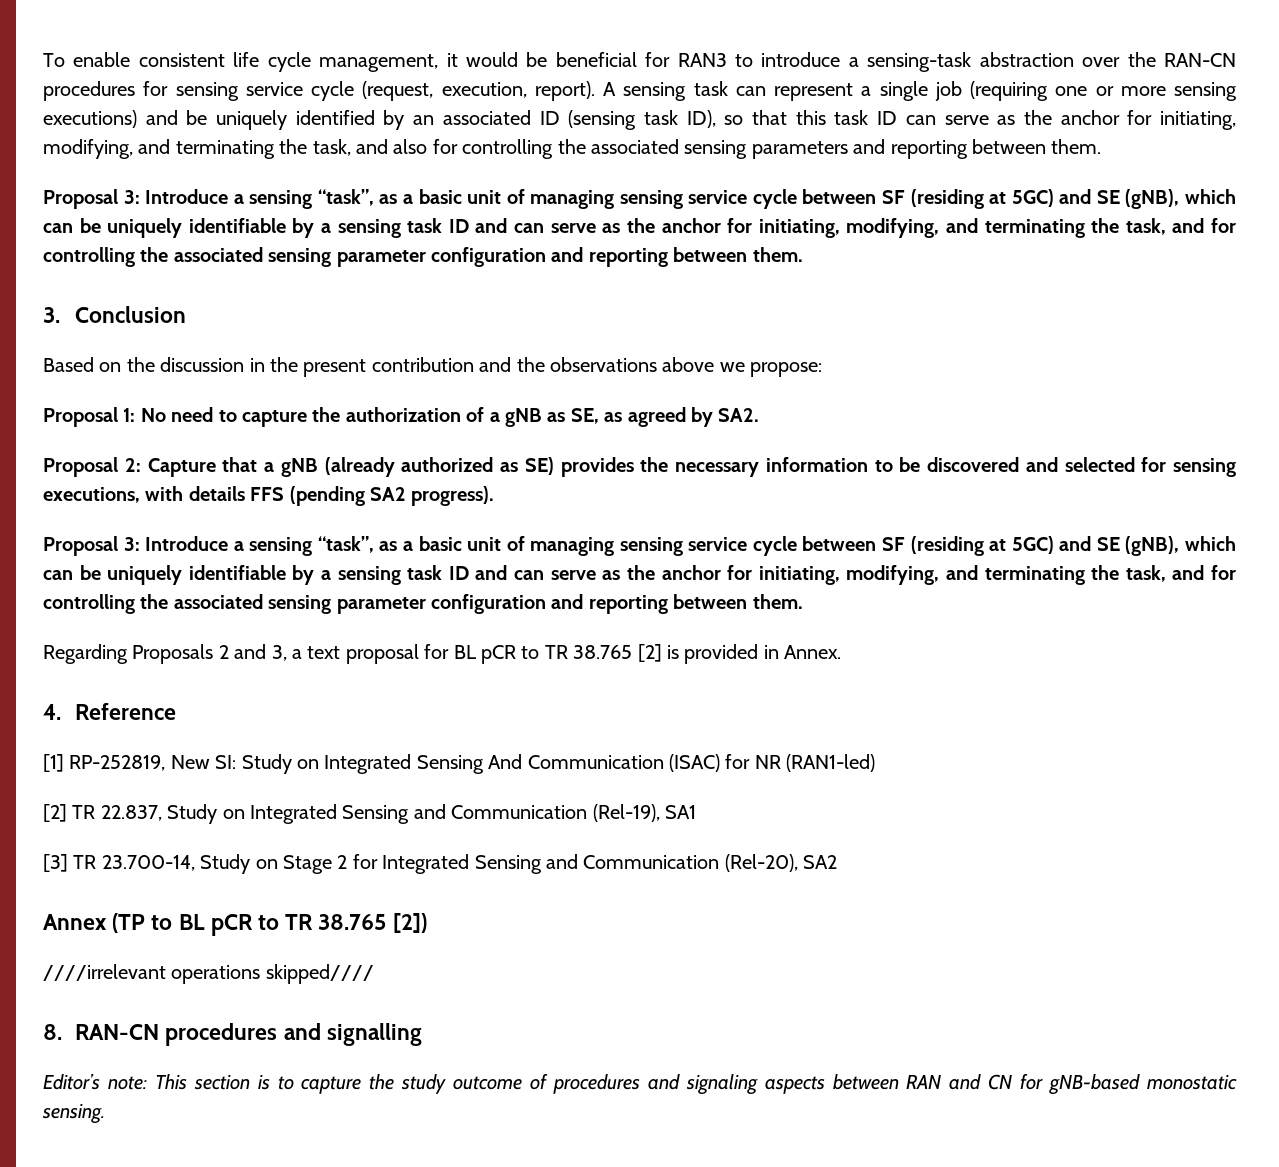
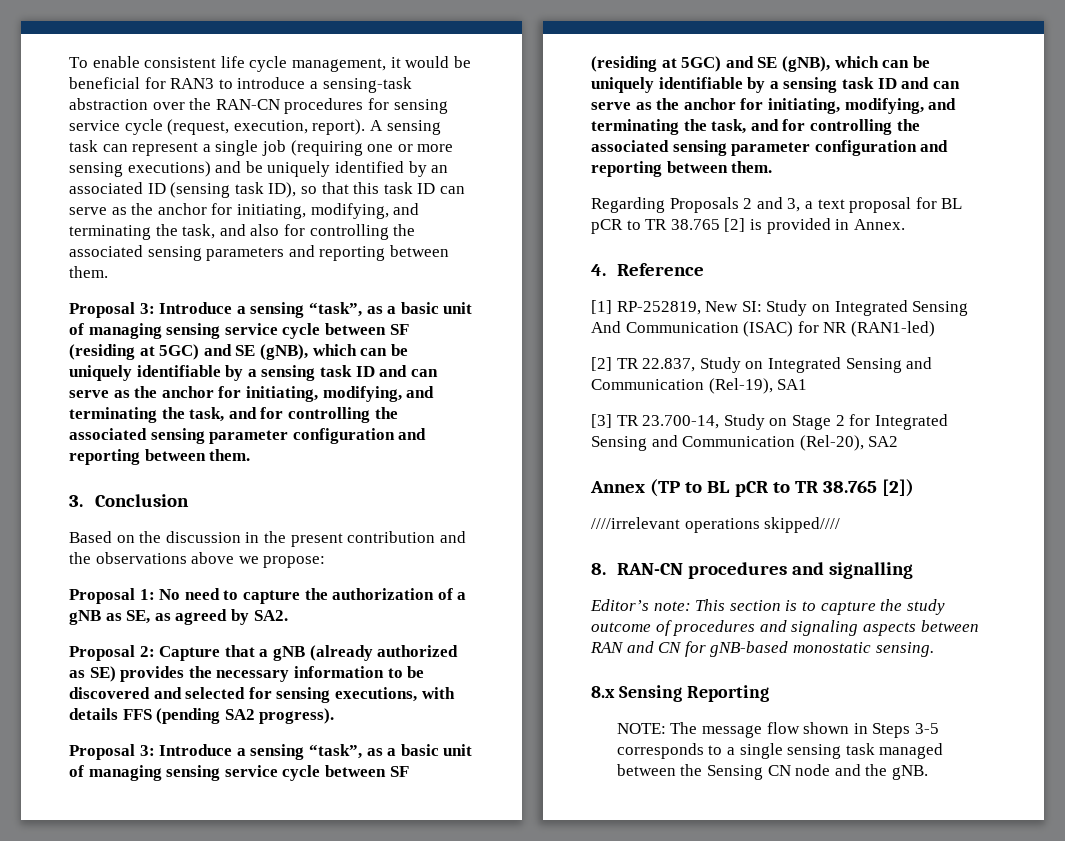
(105, 1114) none -> [591,685,769,702] [616,722,939,738] [616,743,944,759] [616,764,928,780] // 8.x Sensing Reporting // NOTE: The message flow shown in Steps 3-5 corresponds to a single sensing task managed between the Sensing CN node and the gNB.

